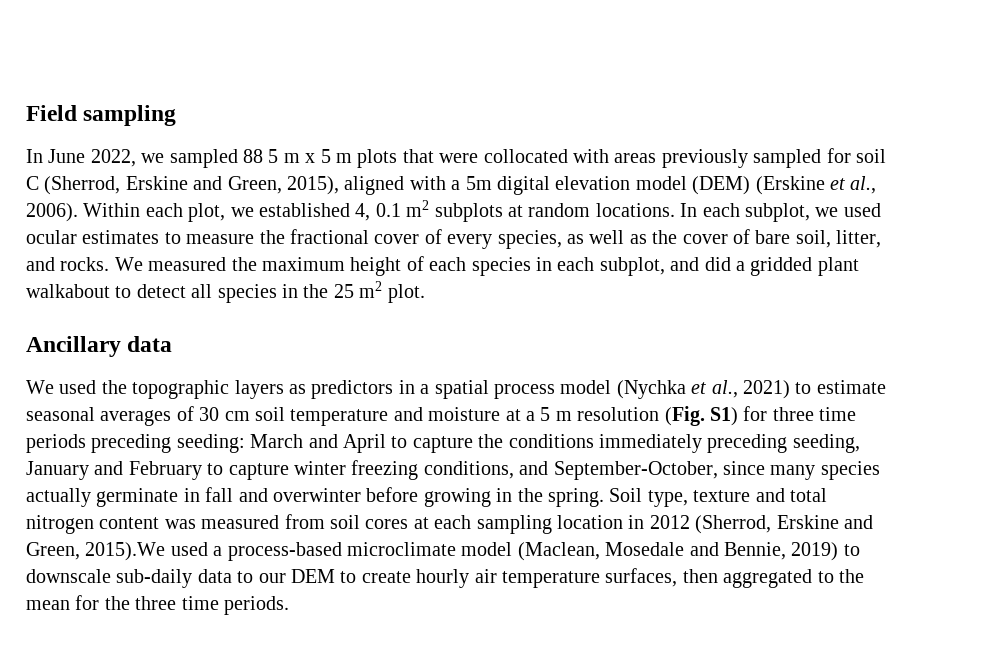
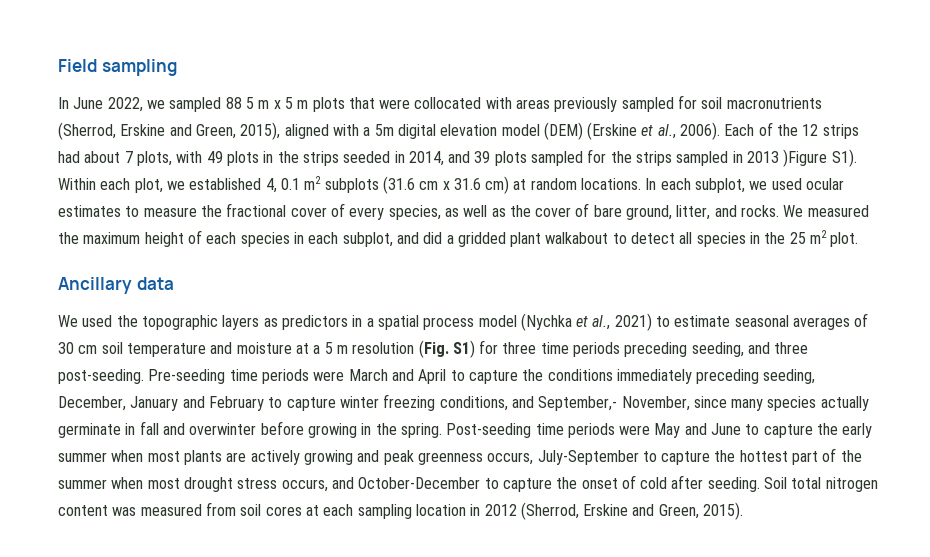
[26,176,39,190] C -> [726,97,822,109] macronutrients
(78, 212) none -> [724,122,859,139] [58,149,857,167] Each of the 12 strips had about 7 plots, with 49 plots in the strips seeded in 2014, and 39 plots sampled for the strips sampled in 2013 )Figure S1).
(503, 212) none -> [382,176,510,194] (31.6 cm x 31.6 cm)
[795,230,831,248] soil, -> [626,205,673,220] ground,
[176,434,245,453] seeding: -> [691,342,809,357] [58,369,345,384] seeding, and three post-seeding. Pre-seeding time periods were
(860, 443) none -> [58,396,126,411] December,
[553,461,718,480] September-October, -> [538,396,690,411] September,- November,
[609,488,785,507] Soil type, texture and -> [446,423,873,438] [58,448,862,465] [58,475,788,492] Post-seeding time periods were May and June to capture the early summer when most plants are actively growing and peak greenness occurs, July-September to capture the hottest part of the summer when most drought stress occurs, and October-December to capture the onset of cold after seeding. Soil
[85,542,860,561] [26,568,864,588] [26,595,289,615] 2015).We used a process-based microclimate model (Maclean, Mosedale and Bennie, 2019) to downscale sub-daily data to our DEM to create hourly air temperature surfaces, then aggregated to the mean for the three time periods. -> [703,502,744,520] 2015).

